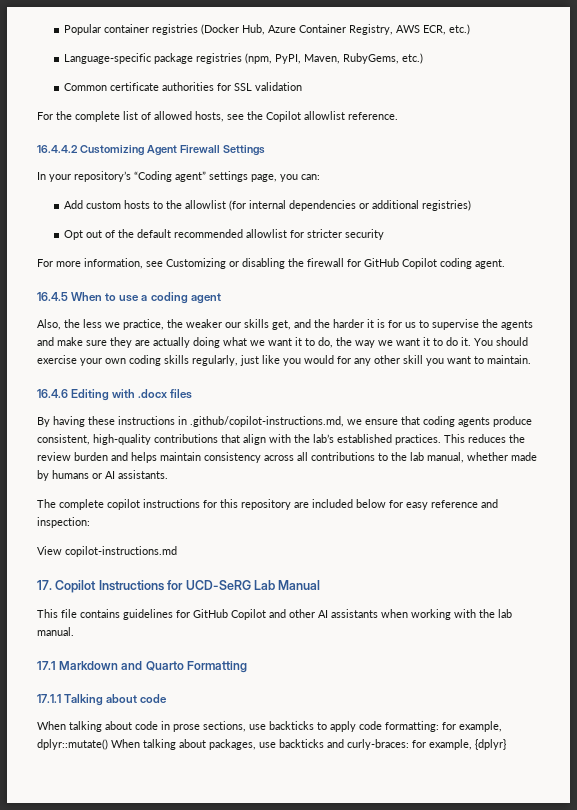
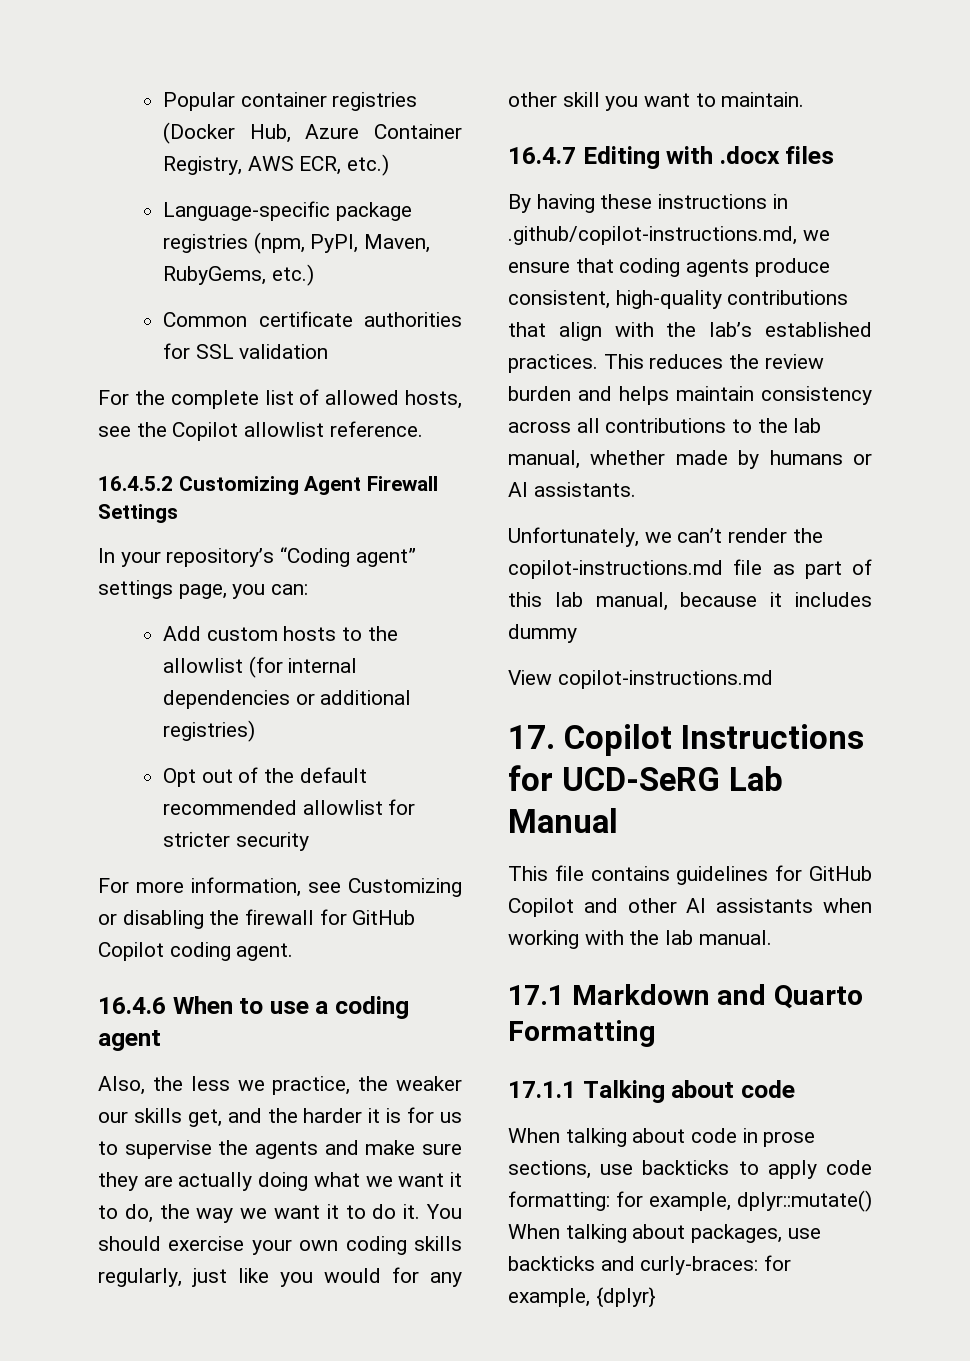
[37,145,78,153] 16.4.4.2 -> [98,476,173,491] 16.4.5.2
[37,292,68,301] 16.4.5 -> [98,997,166,1014] 16.4.6
[37,389,68,398] 16.4.6 -> [508,147,576,164] 16.4.7
[37,499,498,510] [37,517,90,528] The complete copilot instructions for this repository are included below for easy reference and inspection: -> [508,527,823,547] [508,559,872,579] [508,592,872,611] [508,624,577,643] Unfortunately, we can’t render the copilot-instructions.md file as part of this lab manual, because it includes dummy

